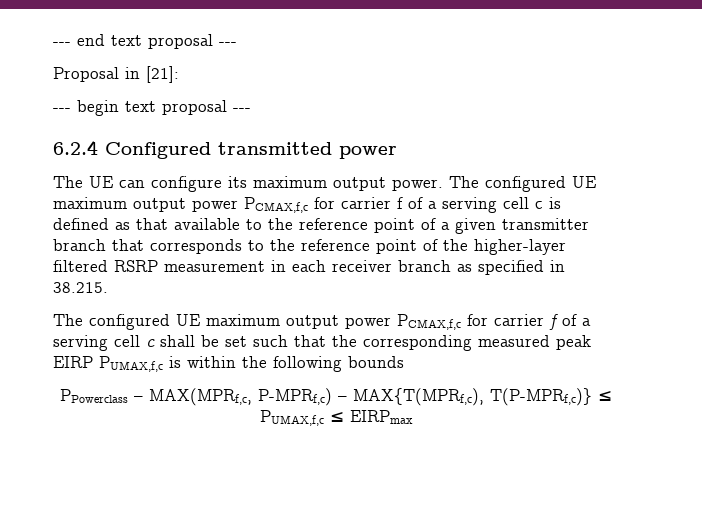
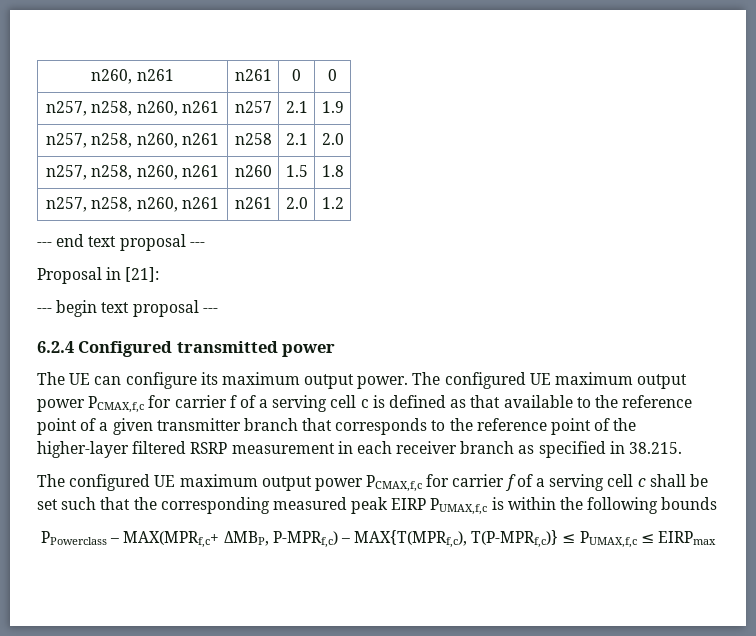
(53, 44) none -> [91,69,174,84] [234,69,272,81] [292,69,301,81] [328,69,337,81] [46,101,219,116] [234,101,272,113] [285,101,308,113] [321,101,344,113] [46,133,219,148] [234,133,272,145] [285,133,308,145] [321,133,344,145] [46,165,219,180] [234,165,272,177] [285,165,308,177] [321,165,344,177] [46,197,219,212] [234,197,272,209] [285,197,308,209] [321,197,344,209] n260, n261 | n261 | 0 | 0 // n257, n258, n260, n261 | n257 | 2.1 | 1.9 // n257, n258, n260, n261 | n258 | 2.1 | 2.0 // n257, n258, n260, n261 | n260 | 1.5 | 1.8 // n257, n258, n260, n261 | n261 | 2.0 | 1.2 //
[148,388,252,406] MAX(MPRf,c, -> [123,531,269,548] MAX(MPRf,c+ ΔMBP,

